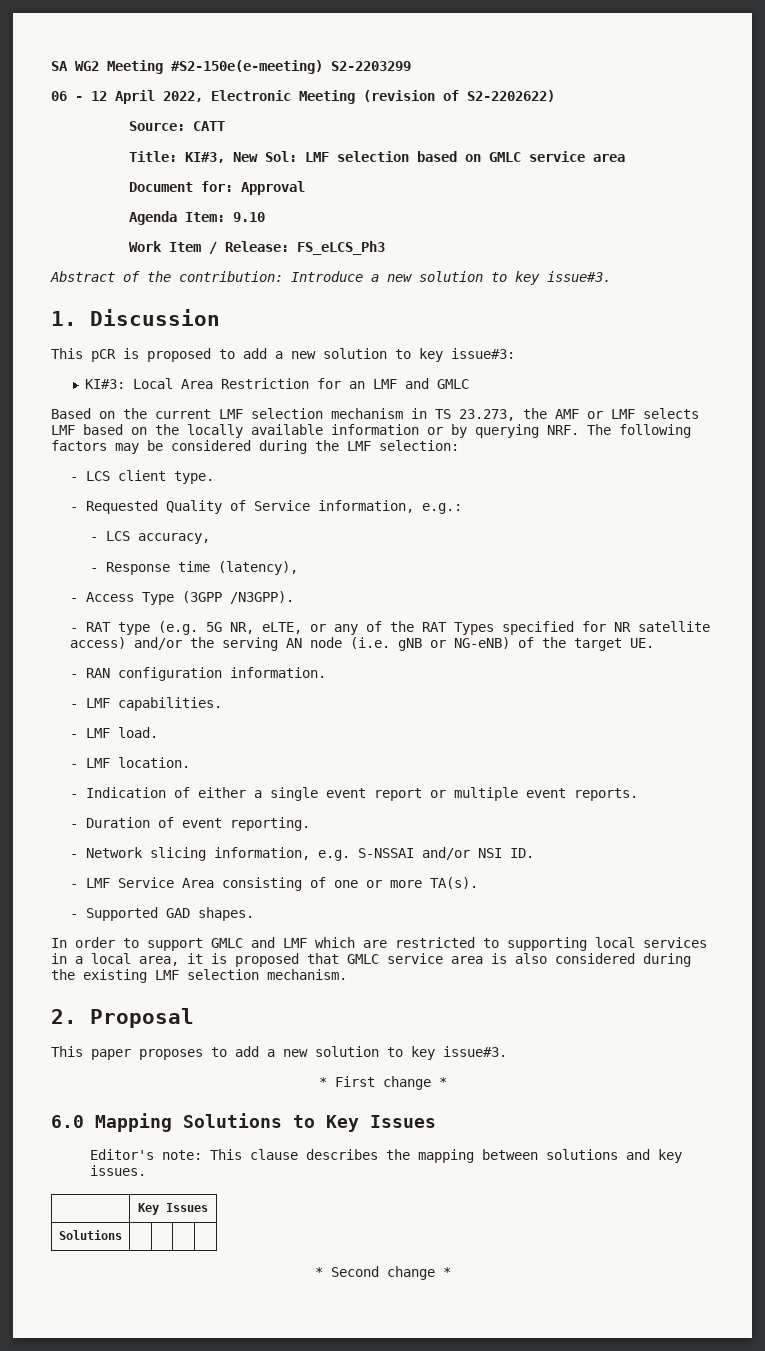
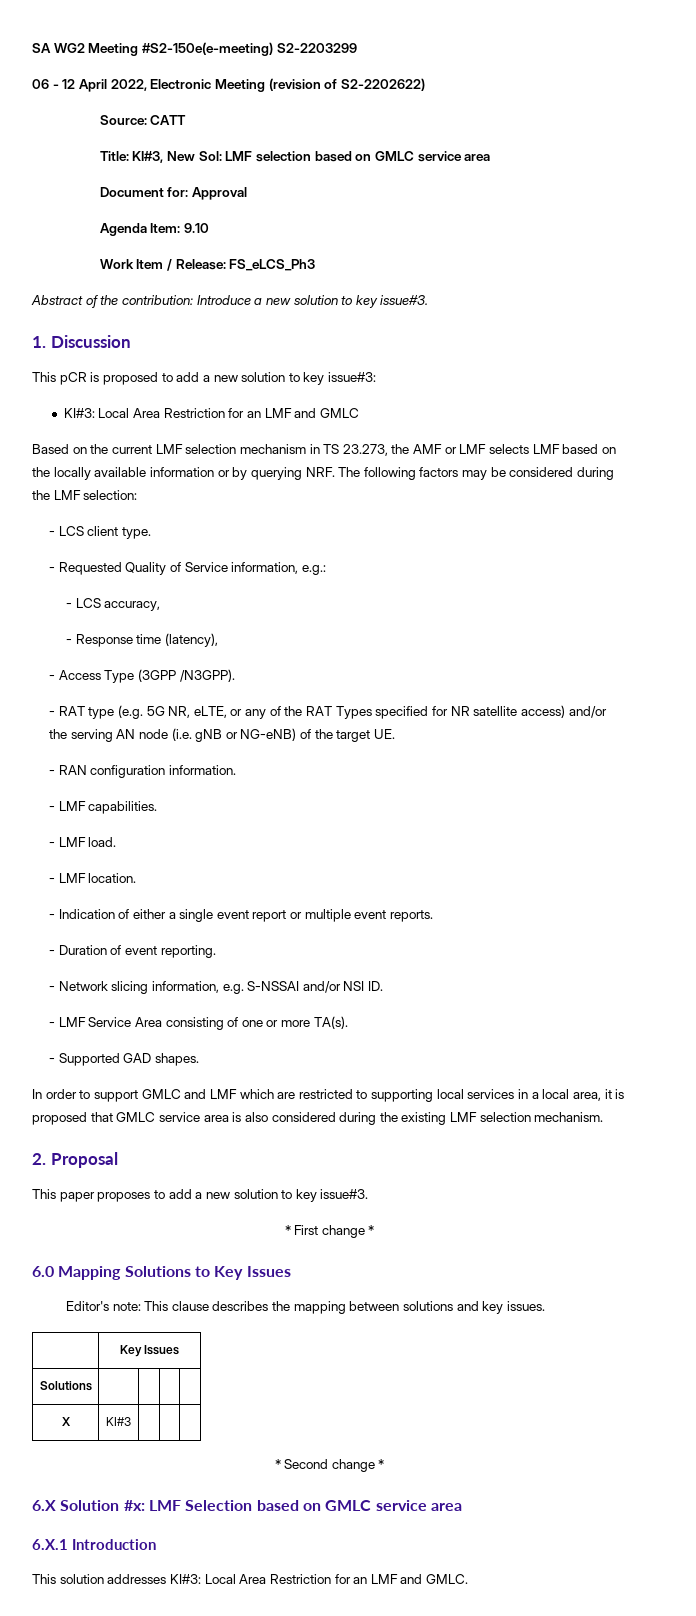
(122, 1235) none -> [61,1417,71,1426] [106,1417,131,1426] // X | KI#3 | | |
(451, 1272) none -> [32,1500,462,1511] [32,1539,157,1550] [32,1574,469,1584] // 6.X Solution #x: LMF Selection based on GMLC service area // 6.X.1 Introduction // This solution addresses KI#3: Local Area Restriction for an LMF and GMLC.

